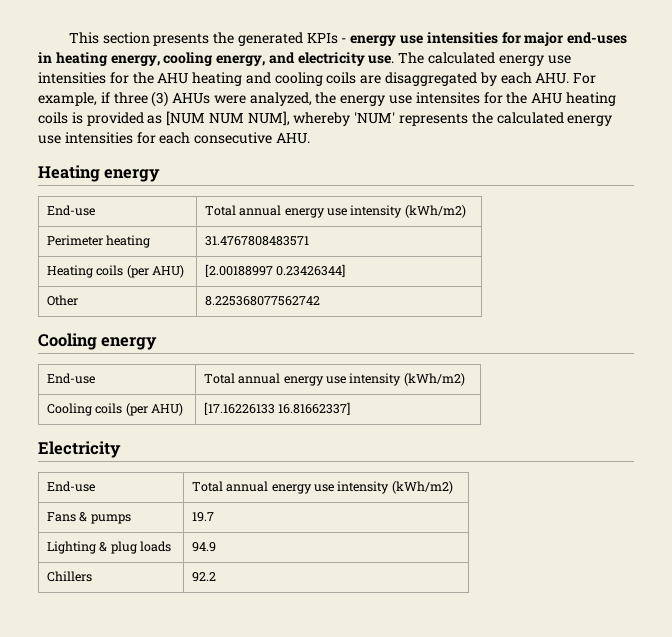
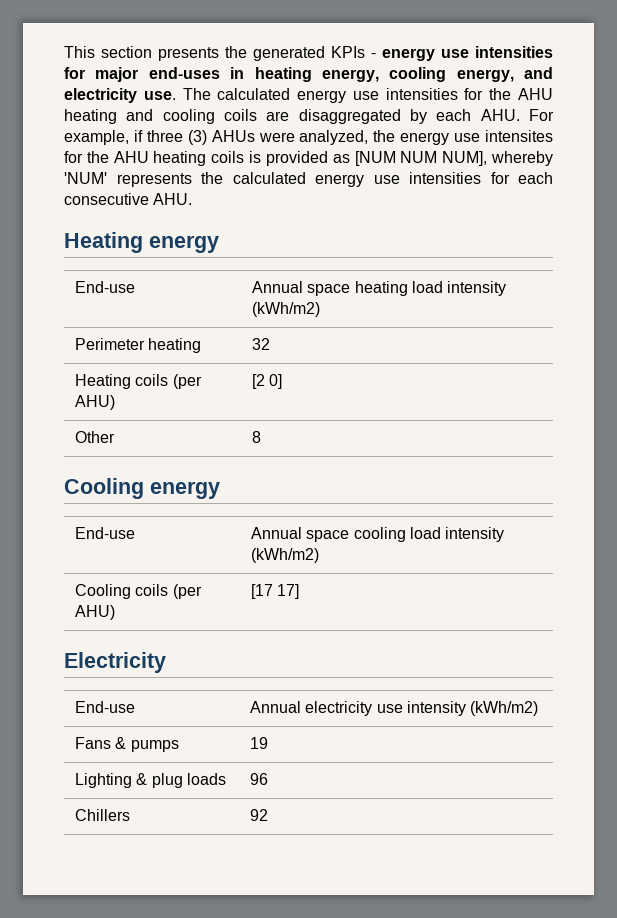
[204,205,347,218] Total annual energy use -> [251,281,443,296] Annual space heating load
[204,236,309,246] 31.4767808483571 -> [251,338,270,350] 32
[204,264,346,277] [2.00188997 0.23426344] -> [251,374,283,389] [2 0]
[204,296,320,306] 8.225368077562742 -> [251,431,261,443] 8
[203,373,346,386] Total annual energy use -> [250,527,441,542] Annual space cooling load
[203,402,351,415] [17.16226133 16.81662337] -> [250,584,300,599] [17 17]
[191,481,312,494] Total annual energy -> [249,701,373,716] Annual electricity
[191,512,214,522] 19.7 -> [249,737,268,749] 19
[191,542,216,552] 94.9 -> [249,773,268,785] 96
[191,572,216,582] 92.2 -> [249,809,268,821] 92

